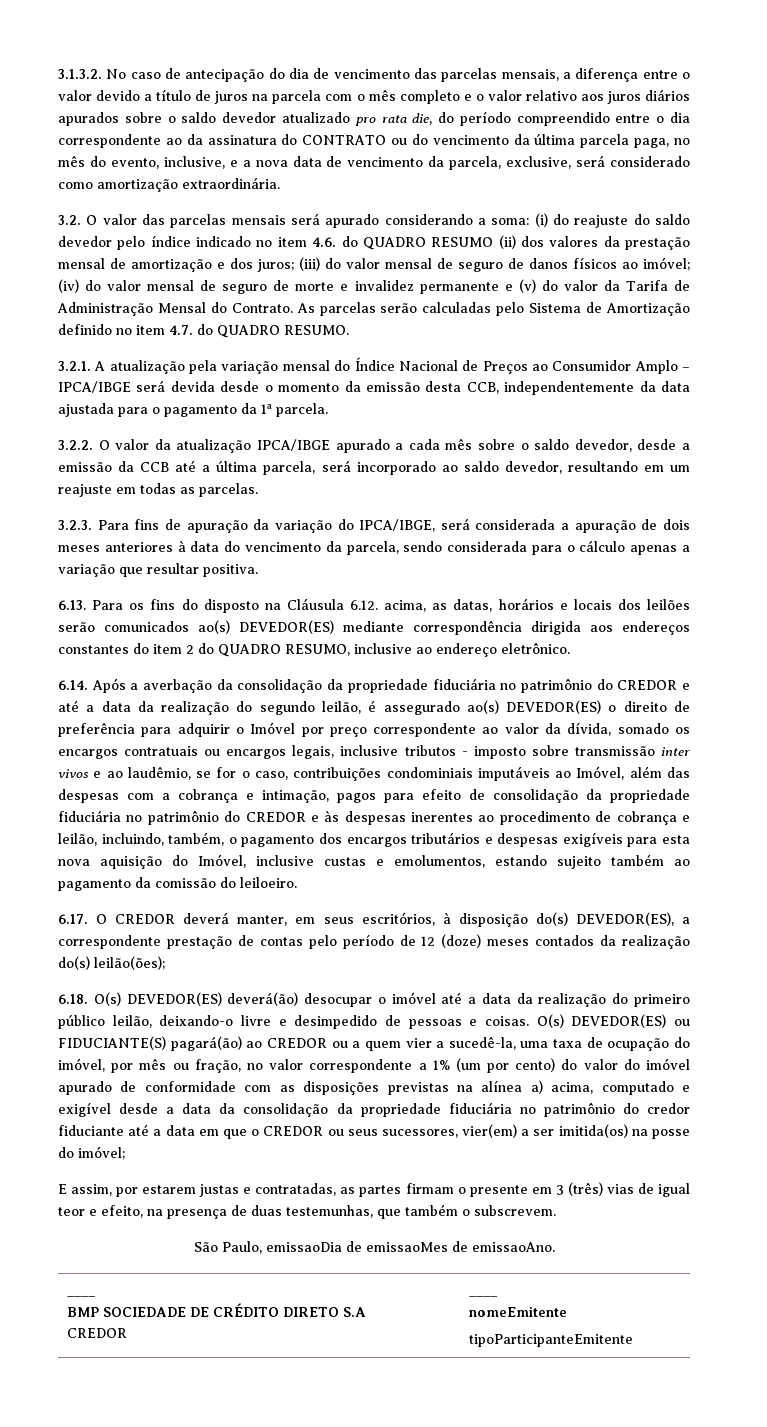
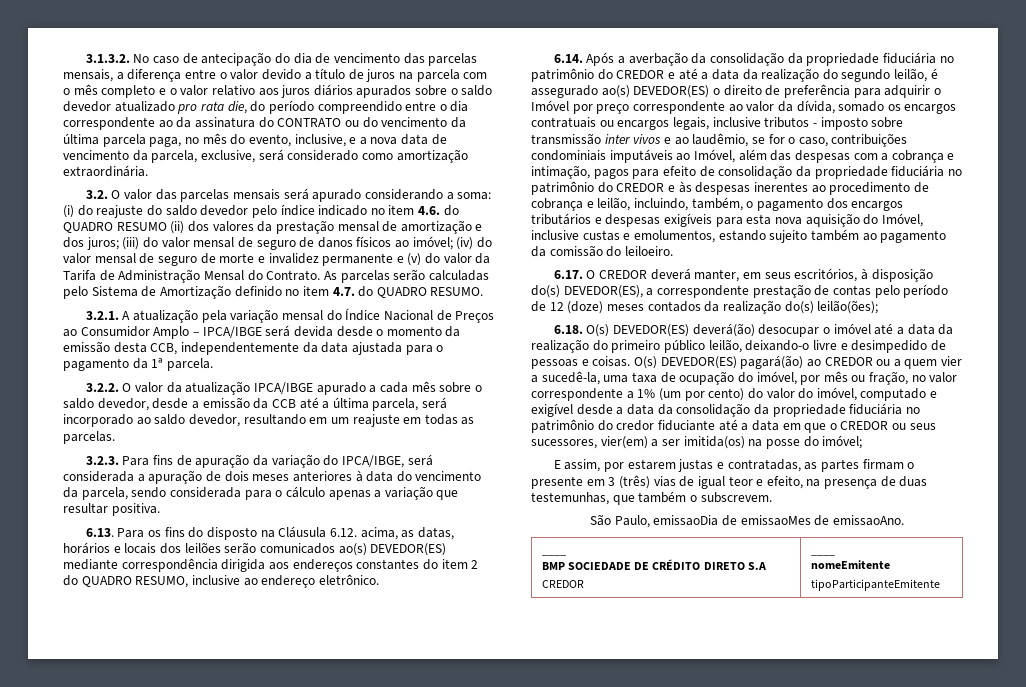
[674,1019,690,1026] [58,1036,166,1050] ou FIDUCIANTE(S) -> (737, 362) none
[646,1058,690,1070] [58,1080,594,1095] imóvel apurado de conformidade com as disposições previstas na alínea a) acima, -> [816,387,857,401] imóvel,

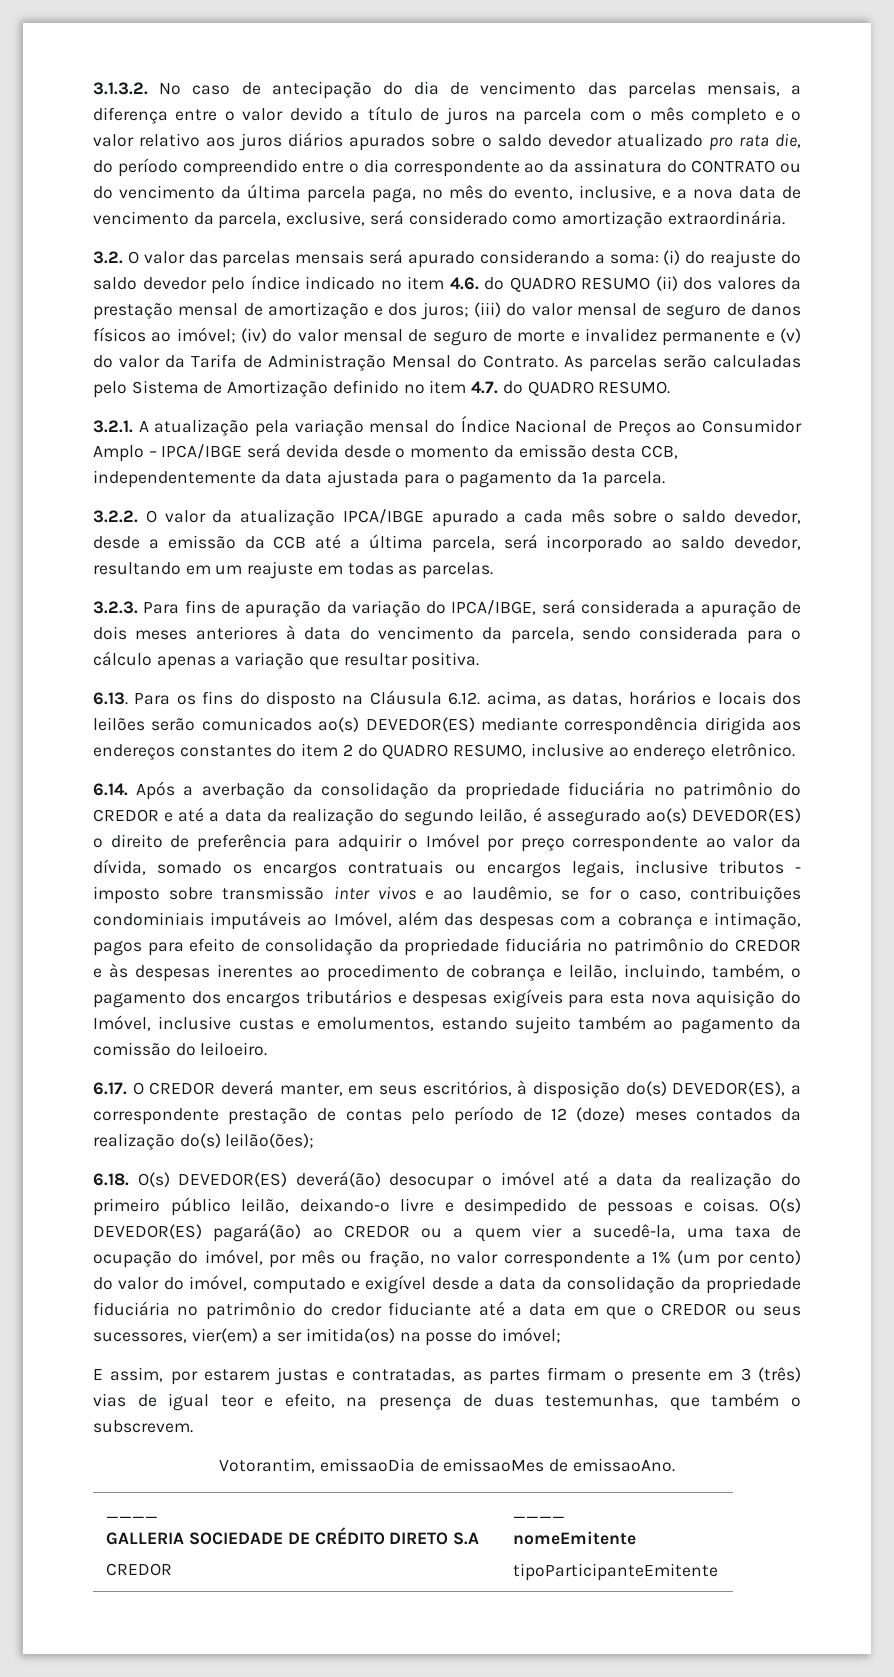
[590,514,650,528] São Paulo, -> [219,1458,316,1473] Votorantim,
[541,562,565,570] BMP -> [106,1532,185,1545] GALLERIA

